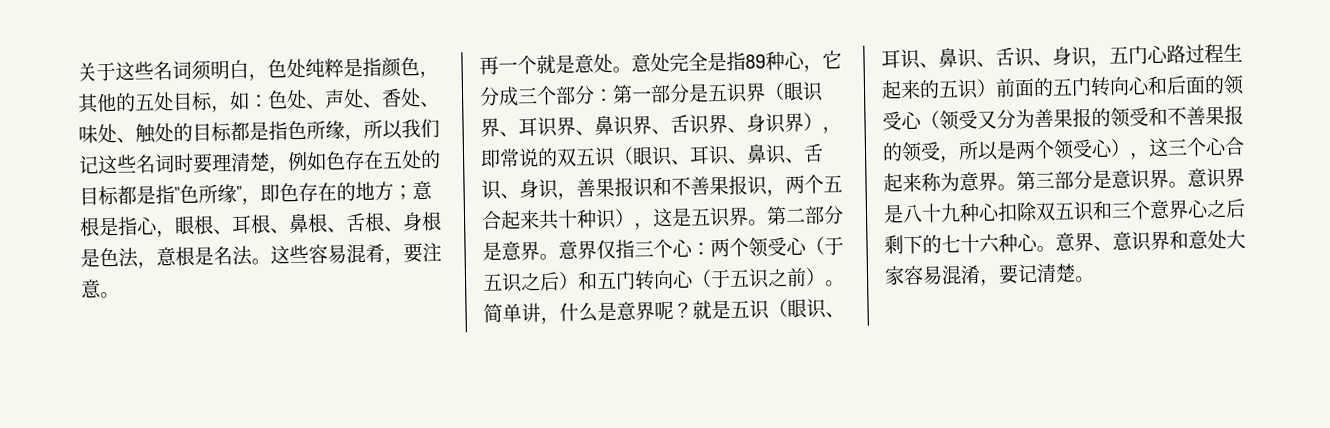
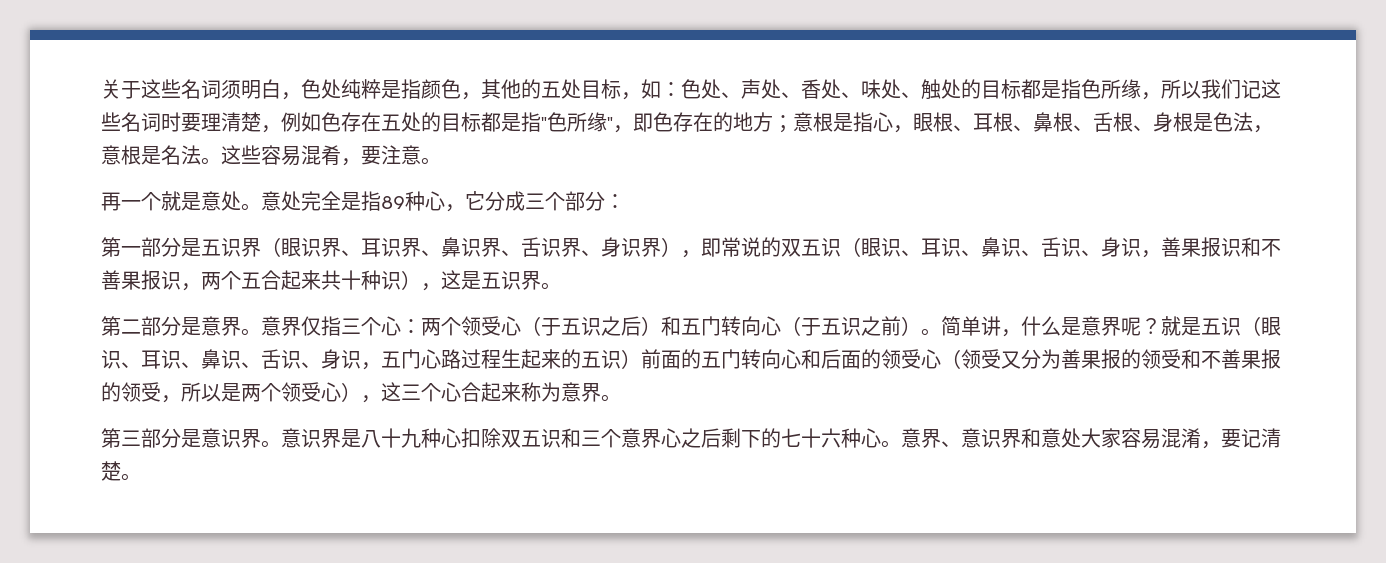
(614, 95) none -> (625, 201) //
(768, 222) none -> (561, 286) //
(1017, 187) none -> (621, 398) //

